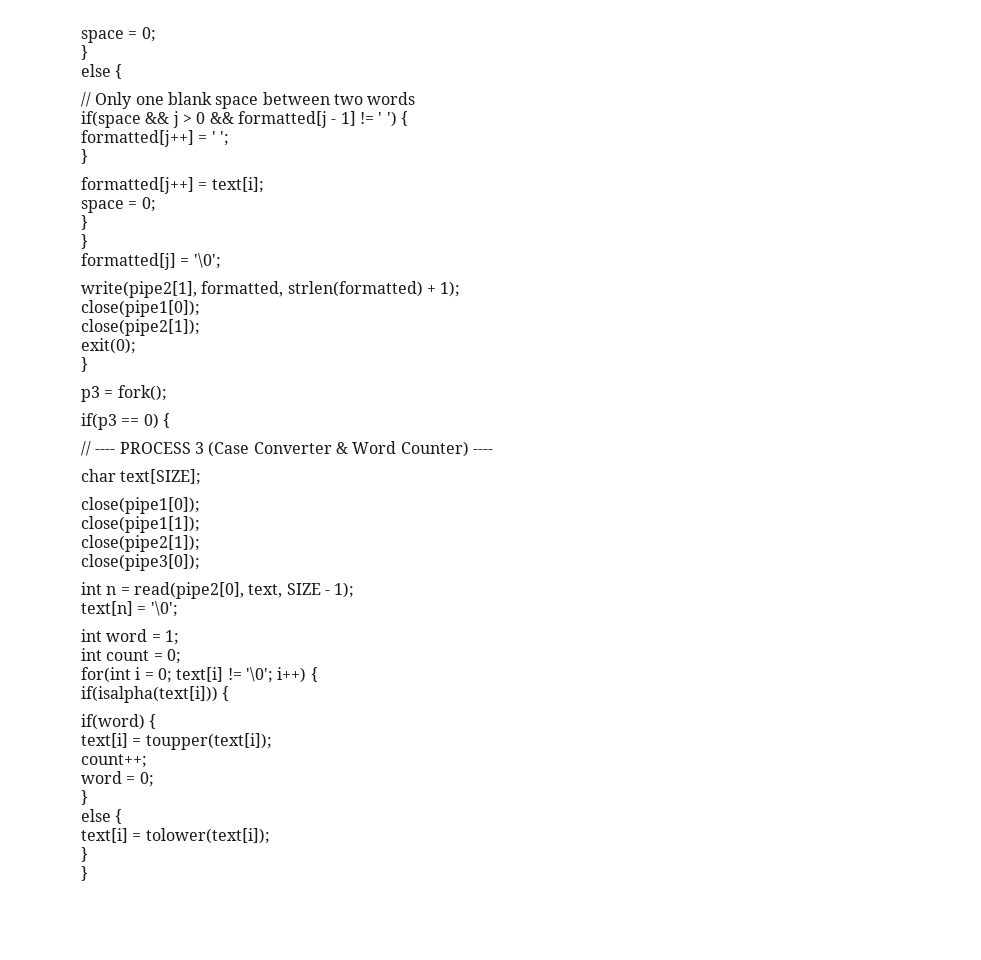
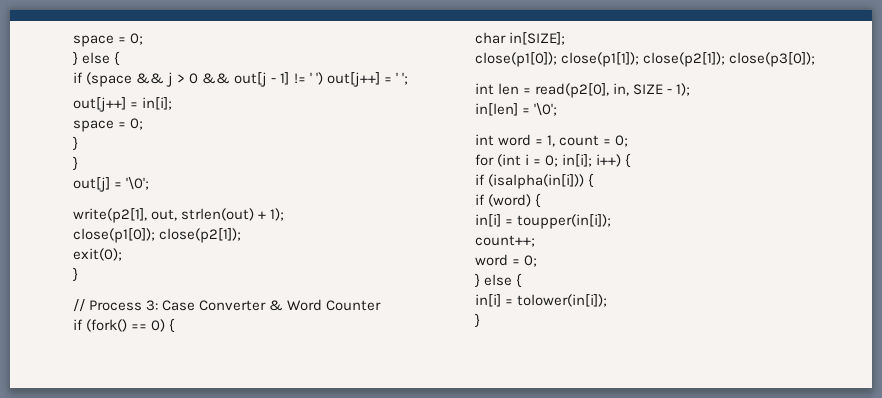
[81,27,156,43] [81,45,88,60] [81,64,123,79] [81,92,416,109] [81,111,141,128] space = 0; // } // else { // // Only one blank space between two words // if(space -> [73,33,144,47] [73,51,121,66] [73,72,133,87] space = 0; // } else { // if (space
[237,111,327,128] formatted[j -> [234,72,268,87] out[j
[400,111,408,126] [81,130,194,147] { // formatted[j++] -> [326,72,380,87] out[j++]
[81,149,88,164] [81,177,264,194] } // formatted[j++] = text[i]; -> [73,97,173,112] out[j++] = in[i];
[81,253,221,270] [81,281,423,298] formatted[j] = '\0'; // write(pipe2[1], formatted, strlen(formatted) -> [73,177,150,192] [73,208,255,223] out[j] = '\0'; // write(p2[1], out, strlen(out)
[81,300,200,317] [81,319,200,336] close(pipe1[0]); // close(pipe2[1]); -> [73,228,242,243] close(p1[0]); close(p2[1]);
[81,385,167,402] [81,413,170,430] [81,441,493,457] [81,469,202,485] [81,497,200,514] [81,516,200,533] [81,535,200,552] [81,554,200,571] [81,582,283,599] p3 = fork(); // if(p3 == 0) { // // ---- PROCESS 3 (Case Converter & Word Counter) ---- // char text[SIZE]; // close(pipe1[0]); // close(pipe1[1]); // close(pipe2[1]); // close(pipe3[0]); // int n = read(pipe2[0], text, -> [73,299,382,312] [73,318,176,333] [475,32,566,45] [475,52,816,67] [475,83,630,98] // Process 3: Case Converter & Word Counter // if (fork() == 0) { // char in[SIZE]; // close(p1[0]); close(p1[1]); close(p2[1]); close(p3[0]); // int len = read(p2[0], in,
[81,601,133,616] text[n] -> [475,103,518,116] in[len]
[164,630,179,645] [81,648,102,661] 1; // int -> [547,135,556,147] 1,
[81,667,131,683] for(int -> [475,154,522,167] for (int
[176,667,273,683] text[i] != '\0'; -> [562,154,593,167] in[i];
[81,686,230,703] [81,714,157,730] [81,733,272,750] if(isalpha(text[i])) { // if(word) { // text[i] = toupper(text[i]); -> [475,173,595,189] [475,193,542,208] [475,214,612,229] if (isalpha(in[i])) { // if (word) { // in[i] = toupper(in[i]);
[81,809,123,824] [81,828,270,844] [81,847,88,862] [81,866,88,881] // else { // text[i] = tolower(text[i]); // } // } -> [484,273,523,288] [475,294,608,307] [475,313,480,328] else { // in[i] = tolower(in[i]); // }

